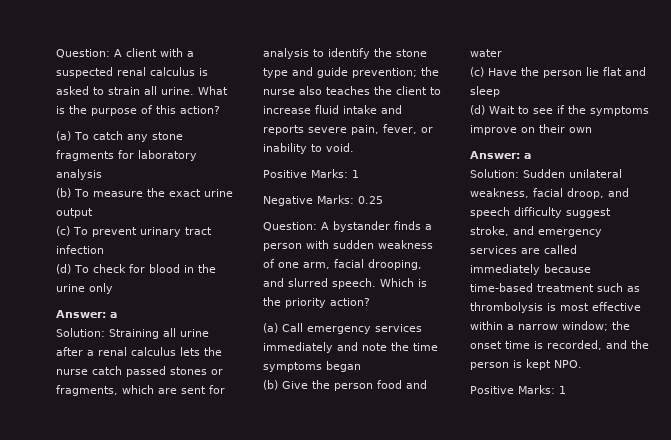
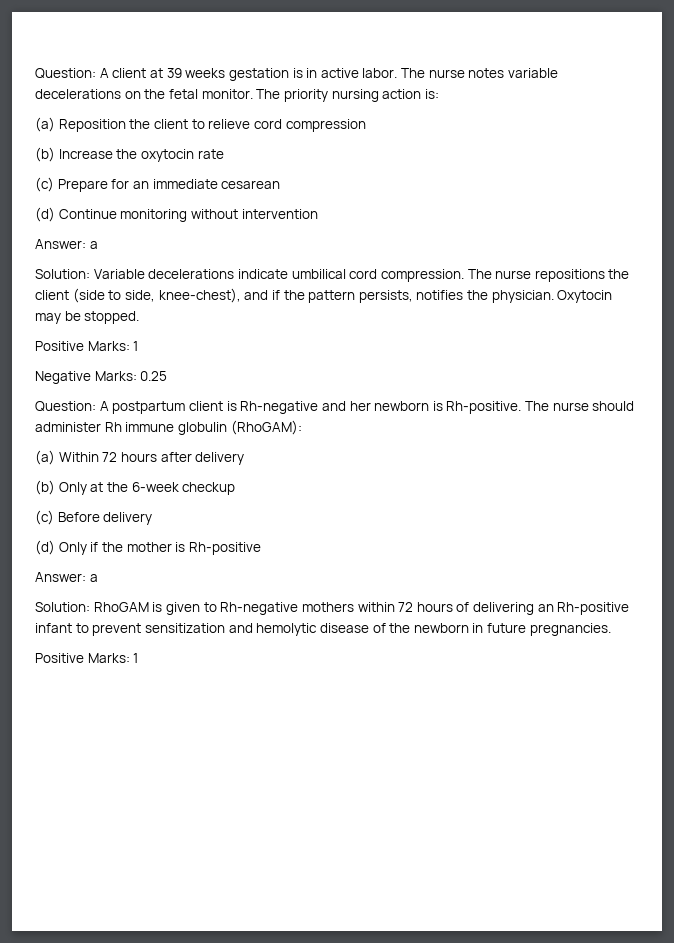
[160,48,194,57] [56,67,208,78] [56,86,228,95] [56,105,220,116] [56,131,183,142] [56,150,197,161] [56,169,102,180] [56,188,233,198] [56,208,93,218] [56,226,212,237] [56,245,104,254] [56,264,216,274] [56,283,113,294] [56,310,117,318] [56,328,209,339] [56,347,222,356] [56,366,223,377] [56,385,225,396] [263,48,427,59] [263,67,439,78] [263,86,441,95] [263,105,402,114] [263,124,433,135] [263,143,354,154] with a suspected renal calculus is asked to strain all urine. What is the purpose of this action? // (a) To catch any stone fragments for laboratory analysis // (b) To measure the exact urine output // (c) To prevent urinary tract infection // (d) To check for blood in the urine only // Answer: a // Solution: Straining all urine after a renal calculus lets the nurse catch passed stones or fragments, which are sent for analysis to identify the stone type and guide prevention; the nurse also teaches the client to increase fluid intake and reports severe pain, fever, or inability to void. -> [149,68,559,81] [35,89,439,102] [35,117,366,132] [35,147,224,162] [35,177,281,192] [35,207,318,222] [35,239,98,249] [35,269,630,282] [35,288,613,303] [35,311,140,324] at 39 weeks gestation is in active labor. The nurse notes variable decelerations on the fetal monitor. The priority nursing action is: // (a) Reposition the client to relieve cord compression // (b) Increase the oxytocin rate // (c) Prepare for an immediate cesarean // (d) Continue monitoring without intervention // Answer: a // Solution: Variable decelerations indicate umbilical cord compression. The nurse repositions the client (side to side, knee-chest), and if the pattern persists, notifies the physician. Oxytocin may be stopped.
[333,221,432,232] [263,240,433,251] [263,259,422,270] [263,278,427,289] [263,297,370,308] [263,323,422,334] [263,342,438,353] [263,361,361,372] [263,380,427,391] [470,49,502,57] [470,67,646,78] [470,86,500,97] [470,105,649,116] [470,124,592,135] [470,151,531,159] [470,169,622,178] [470,188,629,199] [470,207,611,218] [470,226,602,237] [470,245,577,254] [470,264,591,275] [470,283,640,292] [470,302,641,313] [470,321,630,331] [470,340,649,350] [470,359,582,370] bystander finds a person with sudden weakness of one arm, facial drooping, and slurred speech. Which is the priority action? // (a) Call emergency services immediately and note the time symptoms began // (b) Give the person food and water // (c) Have the person lie flat and sleep // (d) Wait to see if the symptoms improve on their own // Answer: a // Solution: Sudden unilateral weakness, facial droop, and speech difficulty suggest stroke, and emergency services are called immediately because time-based treatment such as thrombolysis is most effective within a narrow window; the onset time is recorded, and the person is kept NPO. -> [112,401,635,414] [35,420,302,435] [35,450,245,465] [35,480,236,495] [35,510,153,525] [35,540,261,555] [35,572,98,582] [35,602,630,615] [35,623,611,636] postpartum client is Rh-negative and her newborn is Rh-positive. The nurse should administer Rh immune globulin (RhoGAM): // (a) Within 72 hours after delivery // (b) Only at the 6-week checkup // (c) Before delivery // (d) Only if the mother is Rh-positive // Answer: a // Solution: RhoGAM is given to Rh-negative mothers within 72 hours of delivering an Rh-positive infant to prevent sensitization and hemolytic disease of the newborn in future pregnancies.

